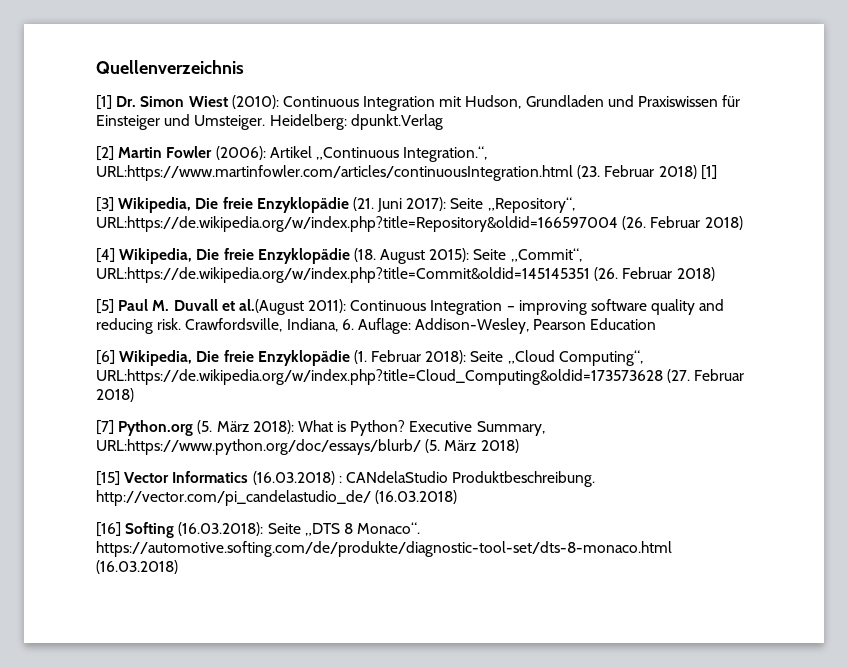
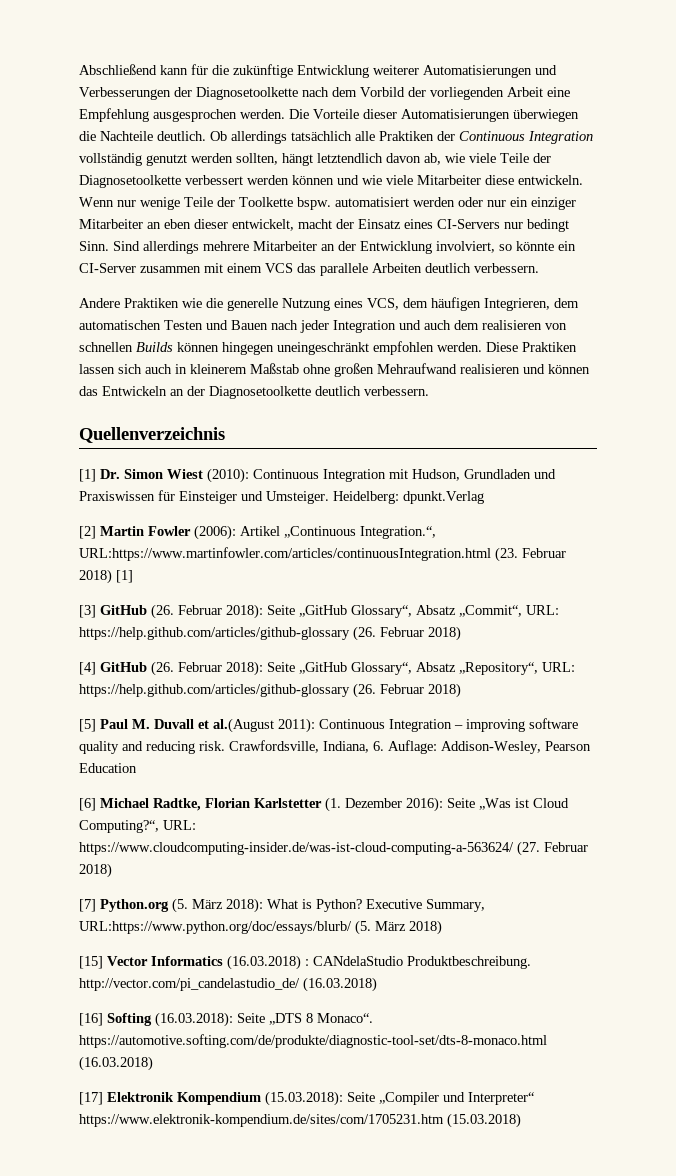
(96, 67) none -> [79,64,557,78] [79,87,570,100] [79,108,579,122] [79,131,593,144] [79,153,551,166] [79,175,583,188] [79,197,576,210] [79,219,569,232] [79,241,576,254] [79,263,539,276] [79,297,579,311] [79,320,567,333] [79,341,577,355] [79,363,590,377] [79,386,429,399] Abschließend kann für die zukünftige Entwicklung weiterer Automatisierungen und Verbesserungen der Diagnosetoolkette nach dem Vorbild der vorliegenden Arbeit eine Empfehlung ausgesprochen werden. Die Vorteile dieser Automatisierungen überwiegen die Nachteile deutlich. Ob allerdings tatsächlich alle Praktiken der Continuous Integration vollständig genutzt werden sollten, hängt letztendlich davon ab, wie viele Teile der Diagnosetoolkette verbessert werden können und wie viele Mitarbeiter diese entwickeln. Wenn nur wenige Teile der Toolkette bspw. automatisiert werden oder nur ein einziger Mitarbeiter an eben dieser entwickelt, macht der Einsatz eines CI-Servers nur bedingt Sinn. Sind allerdings mehrere Mitarbeiter an der Entwicklung involviert, so könnte ein CI-Server zusammen mit einem VCS das parallele Arbeiten deutlich verbessern. // Andere Praktiken wie die generelle Nutzung eines VCS, dem häufigen Integrieren, dem automatischen Testen und Bauen nach jeder Integration und auch dem realisieren von schnellen Builds können hingegen uneingeschränkt empfohlen werden. Diese Praktiken lassen sich auch in kleinerem Maßstab ohne großen Mehraufwand realisieren und können das Entwickeln an der Diagnosetoolkette deutlich verbessern. //
[118,197,575,213] [96,216,743,232] [96,248,582,264] [96,267,590,283] Wikipedia, Die freie Enzyklopädie (21. Juni 2017): Seite „Repository“, URL:https://de.wikipedia.org/w/index.php?title=Repository&oldid=166597004 (26. Februar 2018) // [4] Wikipedia, Die freie Enzyklopädie (18. August 2015): Seite „Commit“, URL:https://de.wikipedia.org/w/index.php?title=Commit&oldid=145145351 -> [100,604,559,619] [79,626,461,641] [79,661,575,676] [79,684,350,697] GitHub (26. Februar 2018): Seite „GitHub Glossary“, Absatz „Commit“, URL: https://help.github.com/articles/github-glossary (26. Februar 2018) // [4] GitHub (26. Februar 2018): Seite „GitHub Glossary“, Absatz „Repository“, URL: https://help.github.com/articles/github-glossary
[119,350,643,366] [96,369,663,385] Wikipedia, Die freie Enzyklopädie (1. Februar 2018): Seite „Cloud Computing“, URL:https://de.wikipedia.org/w/index.php?title=Cloud_Computing&oldid=173573628 -> [100,797,569,812] [79,820,196,833] [79,842,514,855] Michael Radtke, Florian Karlstetter (1. Dezember 2016): Seite „Was ist Cloud Computing?“, URL: https://www.cloudcomputing-insider.de/was-ist-cloud-computing-a-563624/
(178, 567) none -> [79,1091,534,1106] [79,1113,521,1128] // [17] Elektronik Kompendium (15.03.2018): Seite „Compiler und Interpreter“ https://www.elektronik-kompendium.de/sites/com/1705231.htm (15.03.2018)

